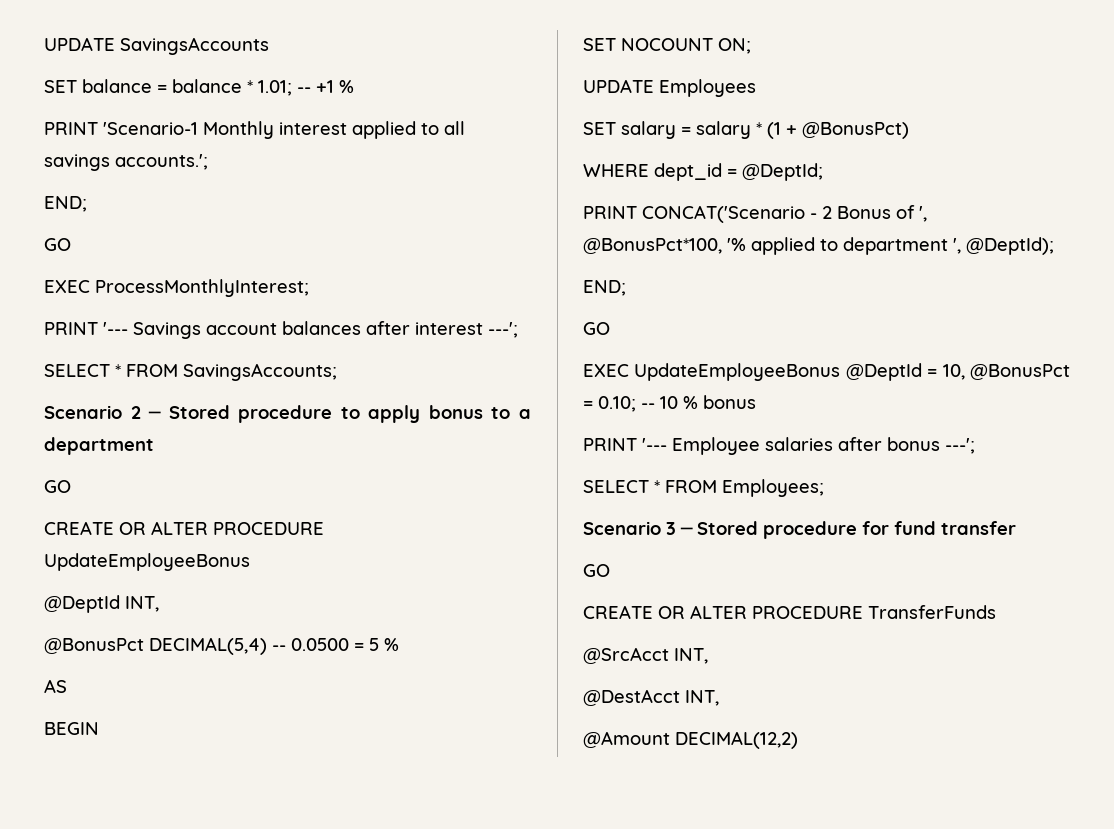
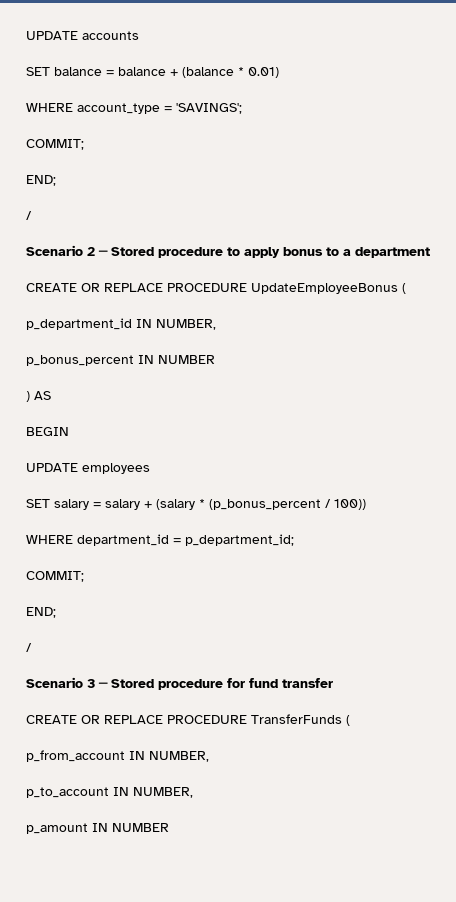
[44,37,269,55] UPDATE SavingsAccounts -> [26,31,139,40] UPDATE accounts
[247,80,354,96] [44,121,465,139] [44,154,208,171] [44,196,87,212] [44,238,71,251] [44,279,309,297] [44,321,518,339] [44,363,337,381] * 1.01; -- +1 % // PRINT 'Scenario-1 Monthly interest applied to all savings accounts.'; // END; // GO // EXEC ProcessMonthlyInterest; // PRINT '--- Savings account balances after interest ---'; // SELECT * FROM SavingsAccounts; -> [170,67,279,78] [26,103,242,114] [26,139,84,150] [26,175,56,186] [26,211,32,220] + (balance * 0.01) // WHERE account_type = 'SAVINGS'; // COMMIT; // END; // /
[44,480,71,493] [44,521,208,535] // GO // CREATE OR ALTER -> [26,283,163,292] // CREATE OR REPLACE
[44,595,159,613] [44,637,399,655] // @DeptId INT, // @BonusPct DECIMAL(5,4) -- 0.0500 = 5 % // -> [402,283,406,294] [26,318,216,330] [26,355,215,366] [26,391,30,402] ( // p_department_id IN NUMBER, // p_bonus_percent IN NUMBER // )
[583,38,751,54] [583,79,756,97] // SET NOCOUNT ON; // UPDATE Employees -> [26,463,150,474] // UPDATE employees
[756,122,909,139] [583,163,823,181] [583,205,927,223] [583,237,1054,255] [583,280,626,296] [583,322,610,335] [583,363,1070,381] [583,395,756,412] [583,437,975,455] [583,479,824,497] * (1 + @BonusPct) // WHERE dept_id = @DeptId; // PRINT CONCAT('Scenario - 2 Bonus of ', @BonusPct*100, '% applied to department ', @DeptId); // END; // GO // EXEC UpdateEmployeeBonus @DeptId = 10, @BonusPct = 0.10; -- 10 % bonus // PRINT '--- Employee salaries after bonus ---'; // SELECT * FROM Employees; -> [144,499,366,510] [26,534,294,546] [26,571,84,582] [26,607,56,618] [26,643,32,652] + (salary * (p_bonus_percent / 100)) // WHERE department_id = p_department_id; // COMMIT; // END; // /
[583,564,610,577] [583,605,747,619] // GO // CREATE OR ALTER -> [26,715,163,724] // CREATE OR REPLACE
[583,647,708,664] [583,689,719,706] [583,731,798,749] // @SrcAcct INT, // @DestAcct INT, // @Amount DECIMAL(12,2) -> [346,715,350,726] [26,750,209,762] [26,787,193,798] [26,823,169,834] ( // p_from_account IN NUMBER, // p_to_account IN NUMBER, // p_amount IN NUMBER

